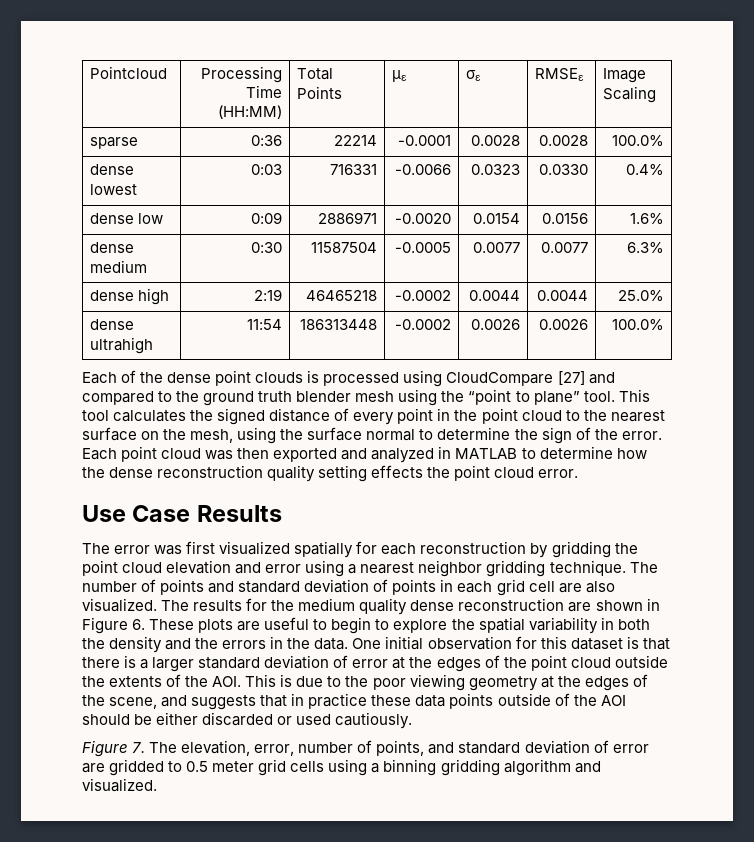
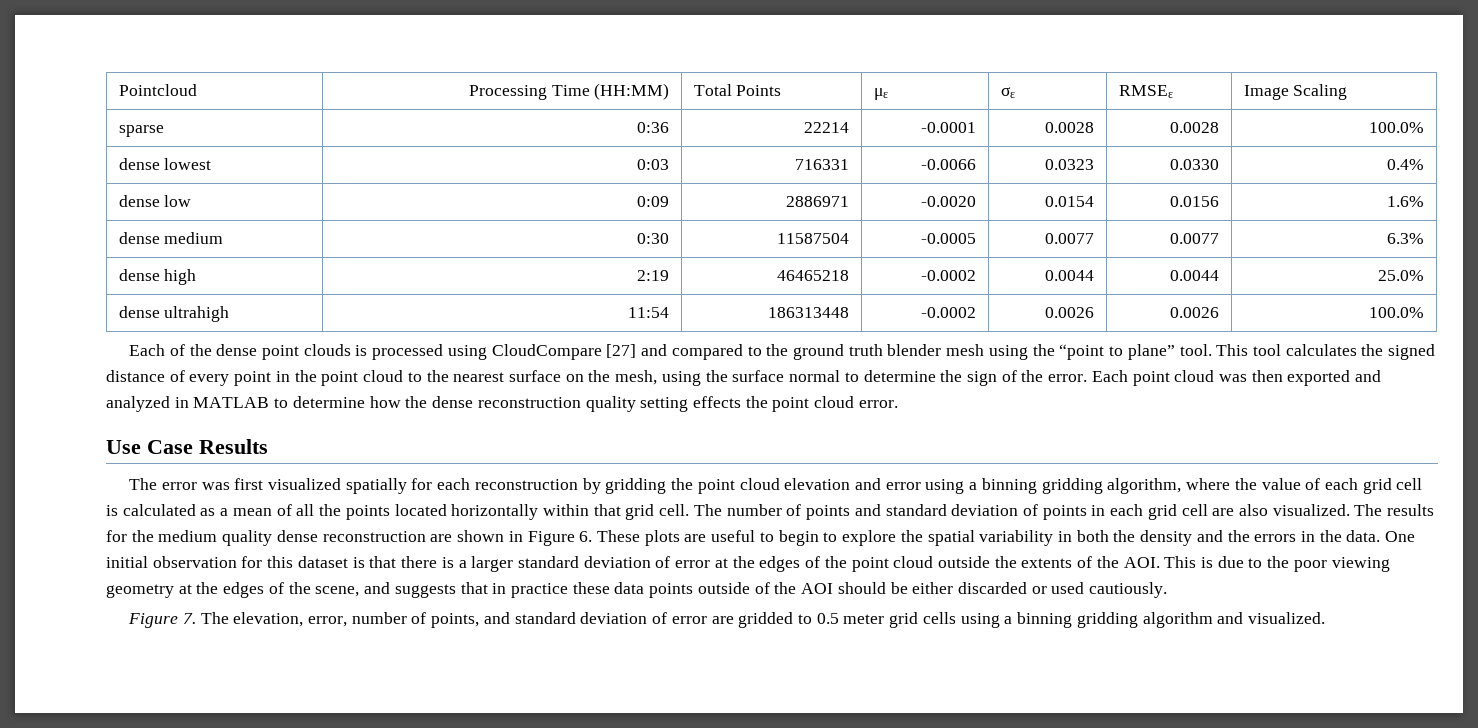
[360,560,626,577] nearest neighbor gridding technique. -> [981,478,1423,494] [106,504,690,520] binning gridding algorithm, where the value of each grid cell is calculated as a mean of all the points located horizontally within that grid cell.

